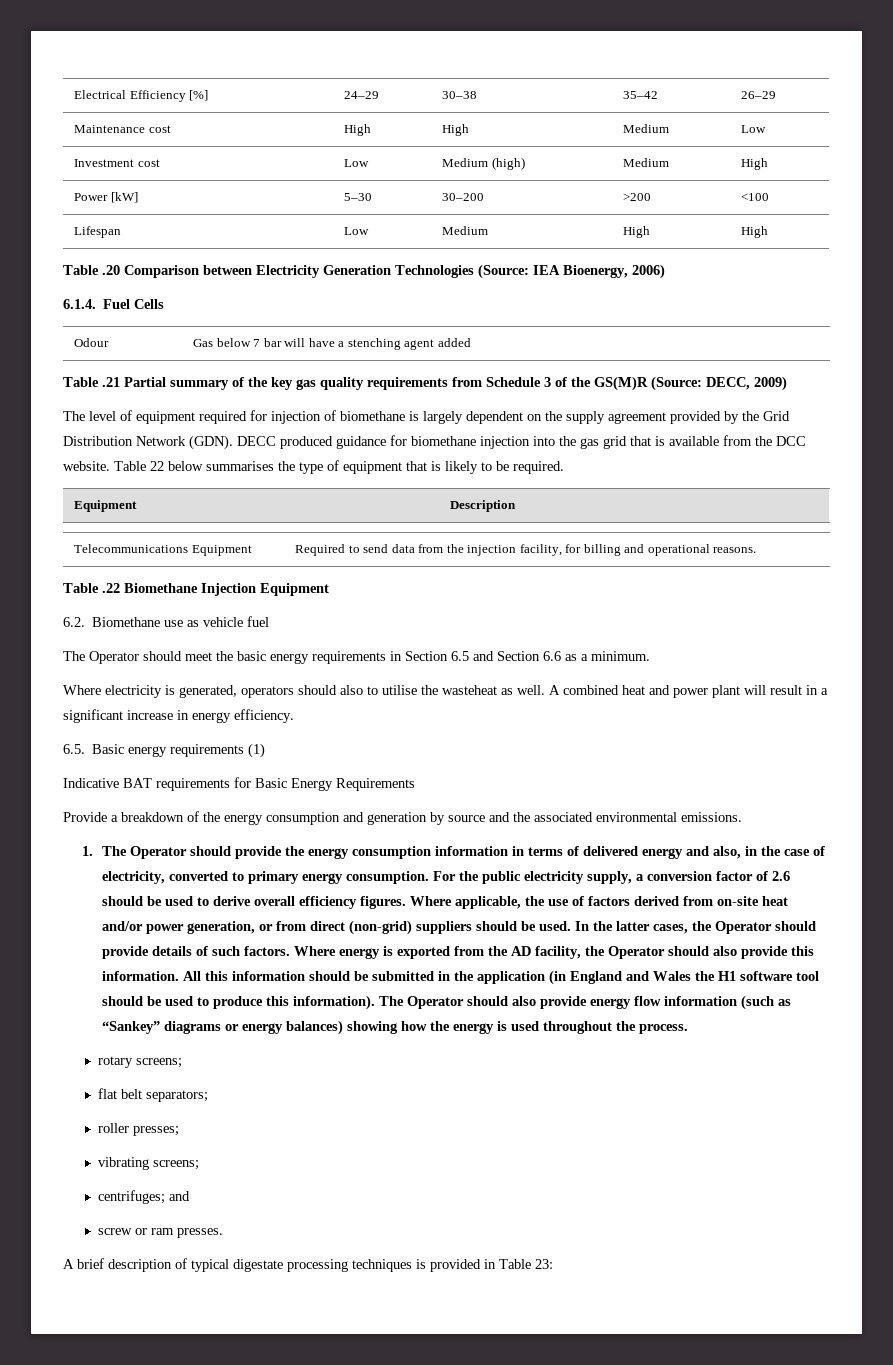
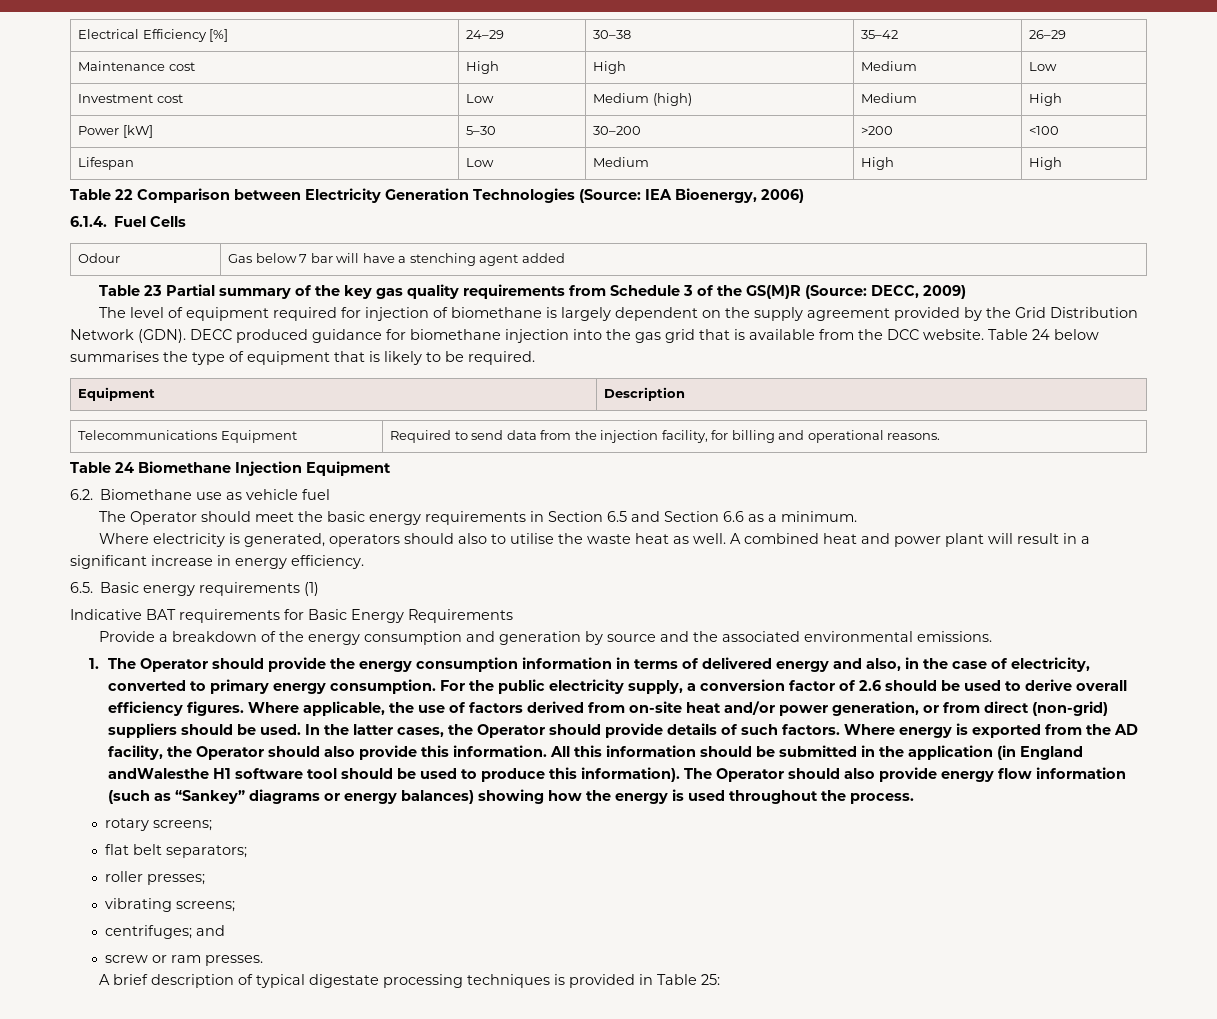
[102,265,120,275] .20 -> [115,189,133,200] 22
[102,377,120,387] .21 -> [144,285,163,296] 23
[150,461,164,471] 22 -> [1032,329,1050,340] 24
[102,583,120,593] .22 -> [115,462,134,473] 24
[442,685,497,695] wasteheat -> [587,533,670,544] waste heat
[625,971,715,981] and Wales the -> [107,768,209,779] andWalesthe
[535,1259,553,1269] 23: -> [701,974,721,985] 25:

